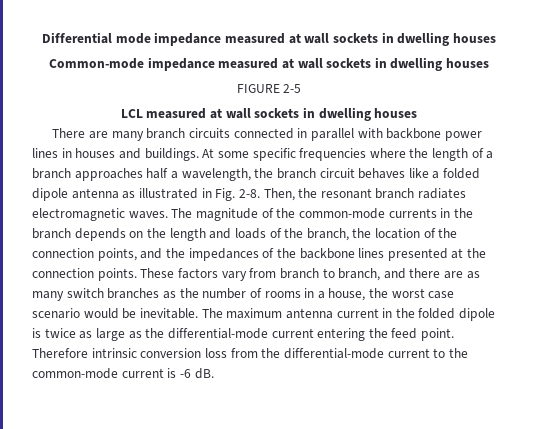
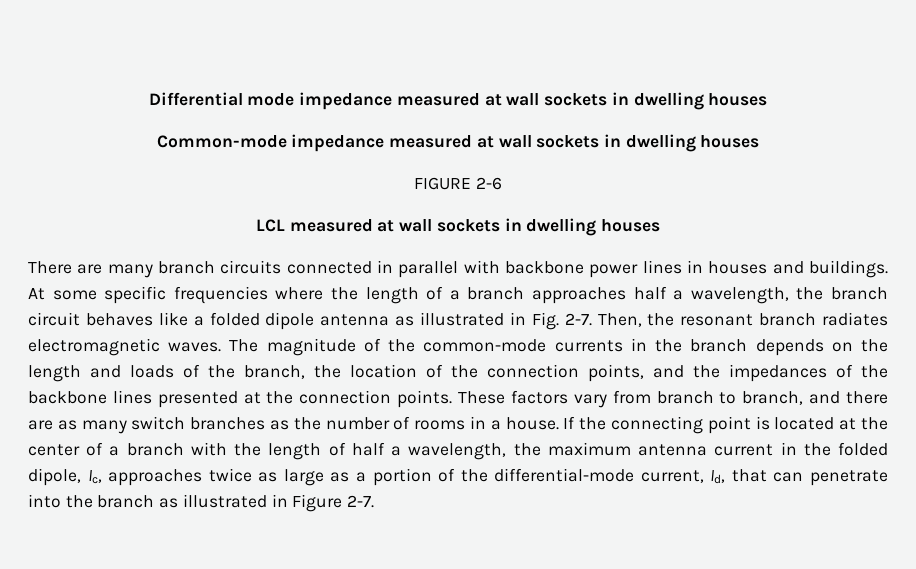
[283,84,302,93] 2-5 -> [475,177,502,190] 2-6
[238,189,260,198] 2-8. -> [564,313,592,326] 2-7.
[328,288,455,301] [32,308,223,319] house, the worst case scenario would be inevitable. The -> [505,416,888,434] [28,442,541,460] house. If the connecting point is located at the center of a branch with the length of half a wavelength, the
[459,308,496,321] [32,328,41,338] dipole is -> [28,468,203,486] dipole, Ic, approaches
[145,328,455,341] [32,348,468,359] [32,368,214,379] the differential-mode current entering the feed point. Therefore intrinsic conversion loss from the differential-mode current to the common-mode current is -6 dB. -> [355,468,888,486] [28,494,375,512] a portion of the differential-mode current, Id, that can penetrate into the branch as illustrated in Figure 2-7.

